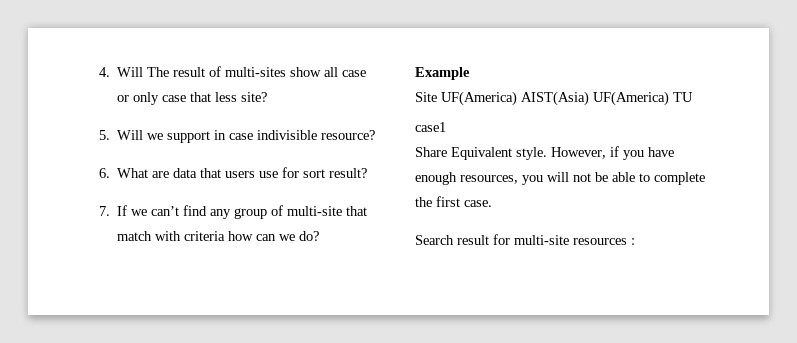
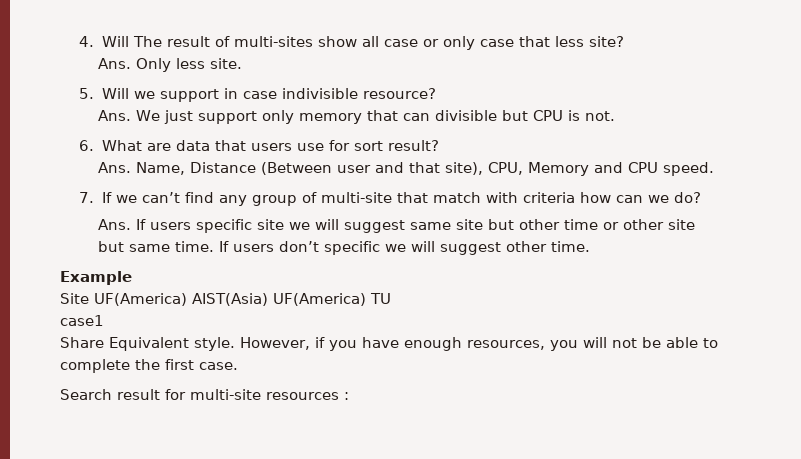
(268, 97) none -> [98,58,243,72] // Ans. Only less site.
(376, 135) none -> [98,110,616,124] // Ans. We just support only memory that can divisible but CPU is not.
(368, 173) none -> [98,162,715,176] // Ans. Name, Distance (Between user and that site), CPU, Memory and CPU speed.
(320, 236) none -> [98,219,696,233] [98,241,591,255] // Ans. If users specific site we will suggest same site but other time or other site but same time. If users don’t specific we will suggest other time.

